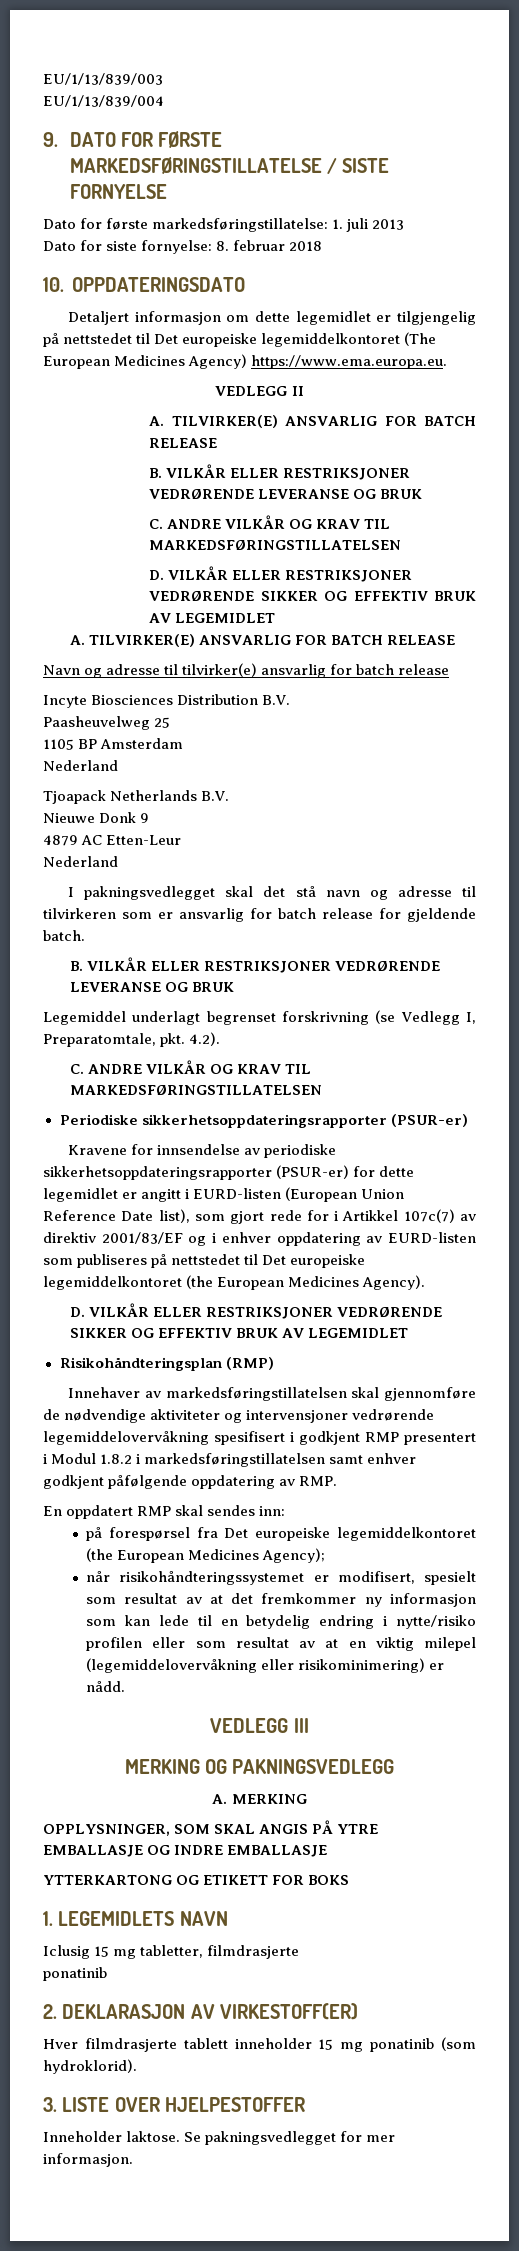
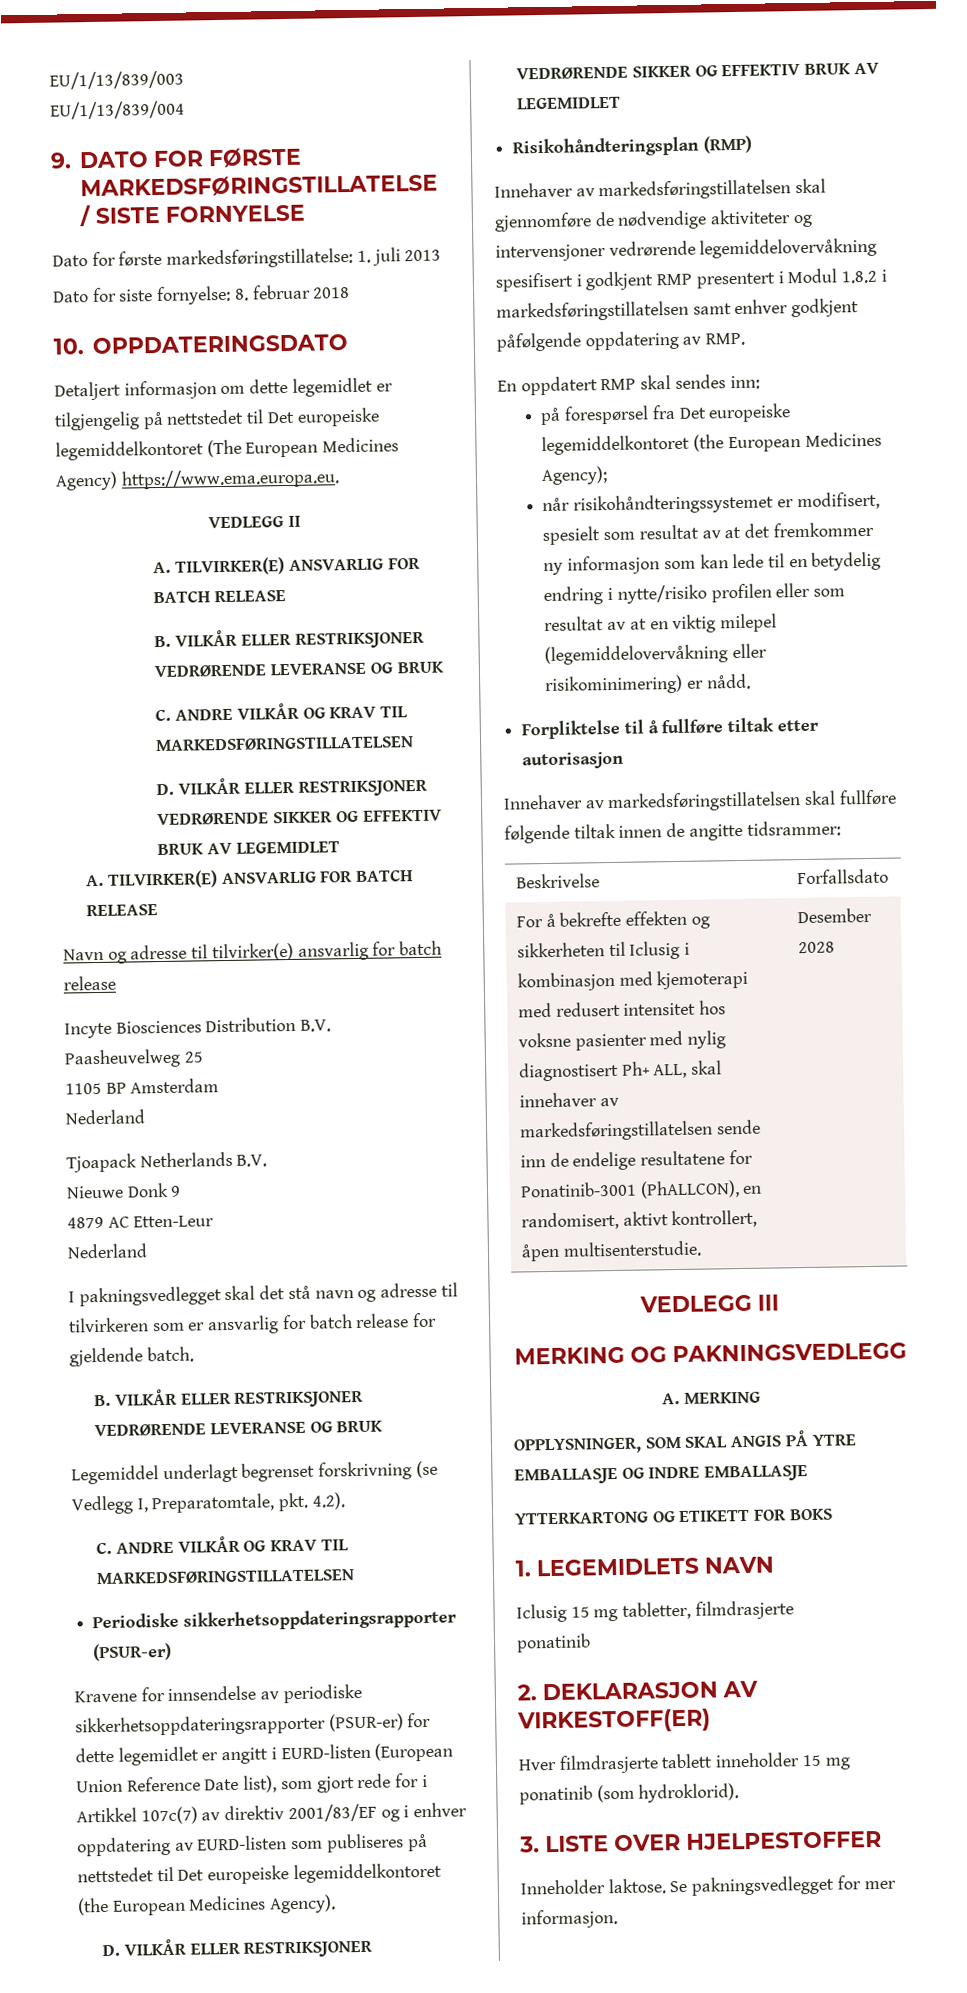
(126, 1686) none -> [521,717,819,740] [522,751,625,770] [503,789,897,813] [504,820,841,844] [515,873,600,889] [796,868,889,885] [515,910,710,929] [516,940,691,960] [516,969,749,992] [517,1000,727,1018] [517,1030,727,1051] [518,1060,723,1082] [518,1092,619,1108] [518,1119,761,1142] [519,1149,753,1171] [519,1180,763,1199] [520,1209,758,1231] [520,1240,702,1262] [796,907,872,924] [797,941,835,954] // Forpliktelse til å fullføre tiltak etter autorisasjon // Innehaver av markedsføringstillatelsen skal fullføre følgende tiltak innen de angitte tidsrammer: // Beskrivelse | Forfallsdato // For å bekrefte effekten og sikkerheten til Iclusig i kombinasjon med kjemoterapi med redusert intensitet hos voksne pasienter med nylig diagnostisert Ph+ ALL, skal innehaver av markedsføringstillatelsen sende inn de endelige resultatene for Ponatinib-3001 (PhALLCON), en randomisert, aktivt kontrollert, åpen multisenterstudie. | Desember 2028

